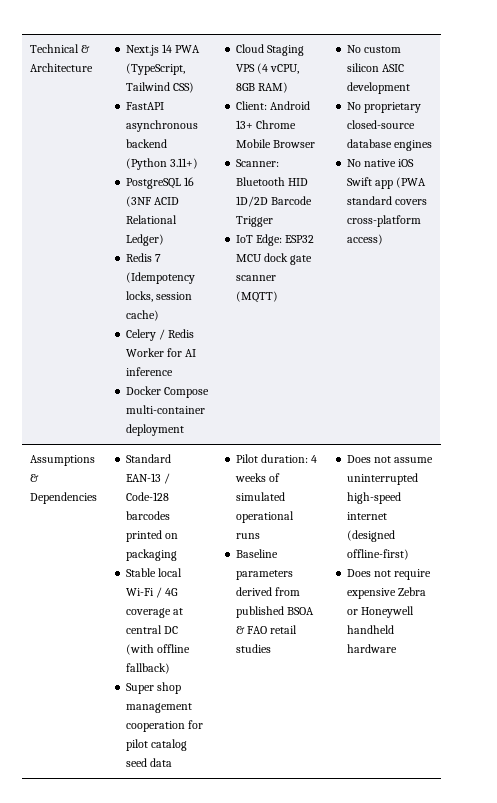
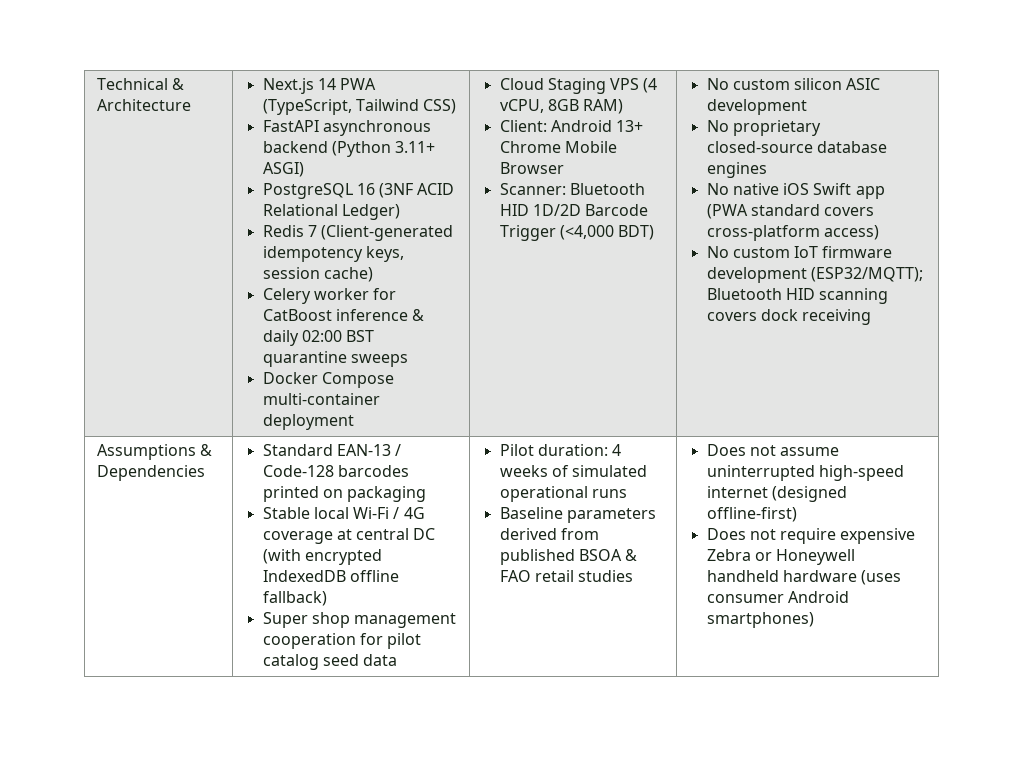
[170,158,199,169] 3.11+) -> [395,141,436,153] [262,162,304,177] 3.11+ ASGI)
[125,272,195,284] [125,291,153,302] (Idempotency locks, -> [321,225,454,241] [262,246,404,262] (Client-generated idempotency keys,
[159,329,195,340] [125,348,197,357] [125,367,173,376] / Redis Worker for AI inference -> [313,288,397,300] [262,309,425,321] [262,330,375,346] [262,351,408,367] worker for CatBoost inference & daily 02:00 BST quarantine sweeps
[235,234,315,246] [235,253,313,265] [235,275,276,281] [235,291,278,303] // IoT Edge: ESP32 MCU dock gate scanner (MQTT) -> [559,225,655,240] (<4,000 BDT)
(383, 239) none -> [706,246,893,258] [706,267,923,283] [706,288,889,304] [706,309,872,325] // No custom IoT firmware development (ESP32/MQTT); Bluetooth HID scanning covers dock receiving
(154, 649) none -> [304,549,382,565] [262,570,346,582] encrypted IndexedDB
(397, 648) none -> [861,570,902,585] [706,591,849,603] [706,612,814,628] (uses consumer Android smartphones)

